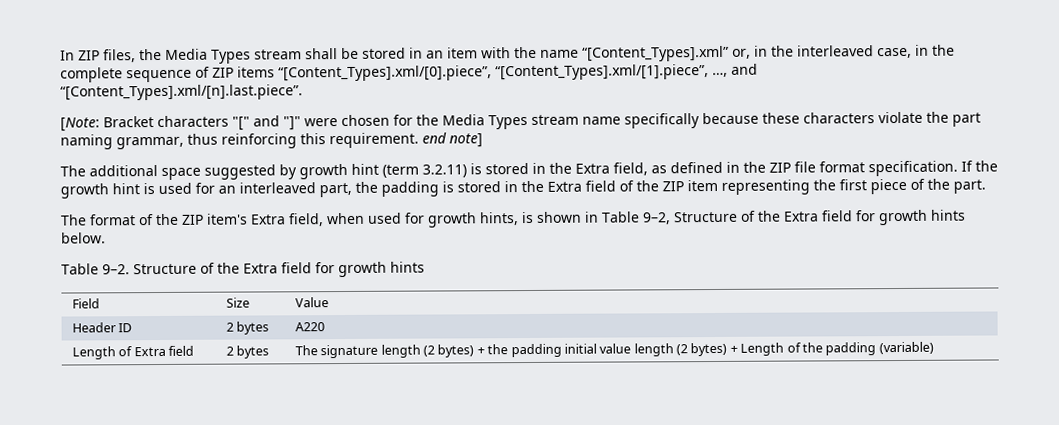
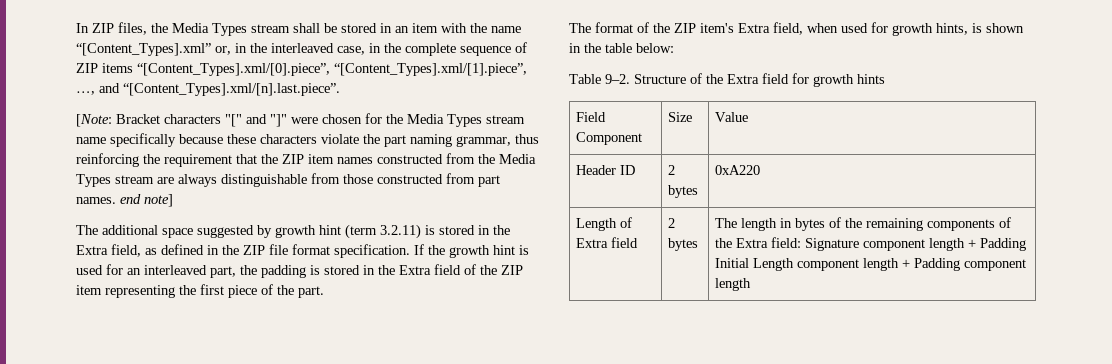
[300,132,419,149] this requirement. -> [143,153,536,167] [76,173,500,187] [76,197,116,204] the requirement that the ZIP item names constructed from the Media Types stream are always distinguishable from those constructed from part names.
[601,209,966,226] [61,232,106,244] Table 9–2, Structure of the Extra field for growth hints below. -> [584,43,674,53] the table below:
(100, 303) none -> [575,132,642,145] Component
[294,322,325,332] A220 -> [714,165,760,175] 0xA220
[320,341,934,359] signature length (2 bytes) + the padding initial value length (2 bytes) + Length of the padding (variable) -> [740,217,1011,231] [714,237,1026,251] [714,258,1026,271] [714,278,751,291] length in bytes of the remaining components of the Extra field: Signature component length + Padding Initial Length component length + Padding component length

